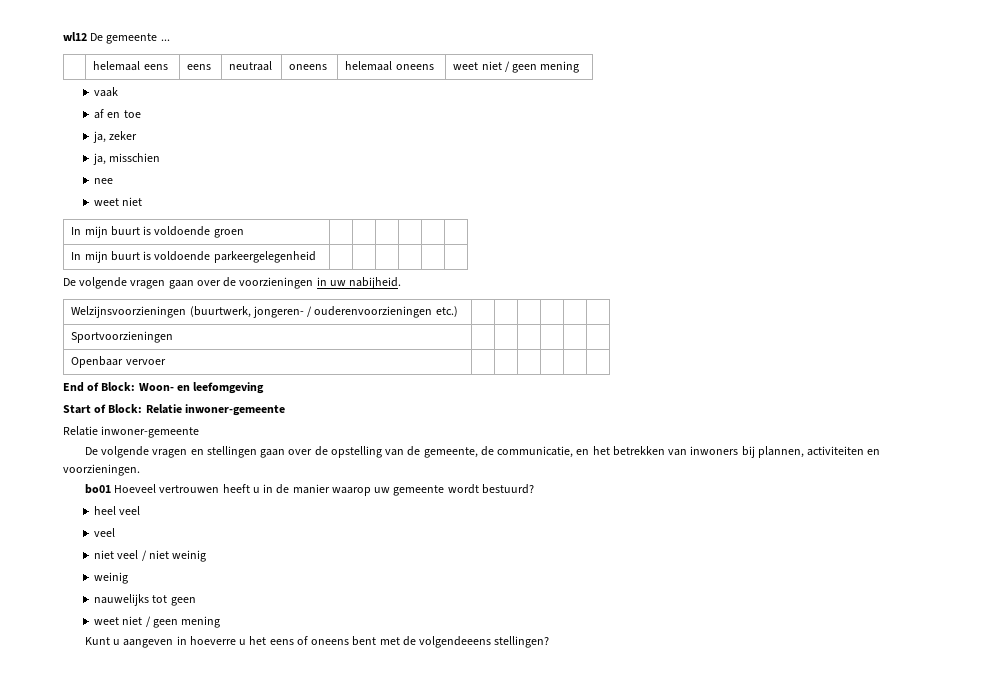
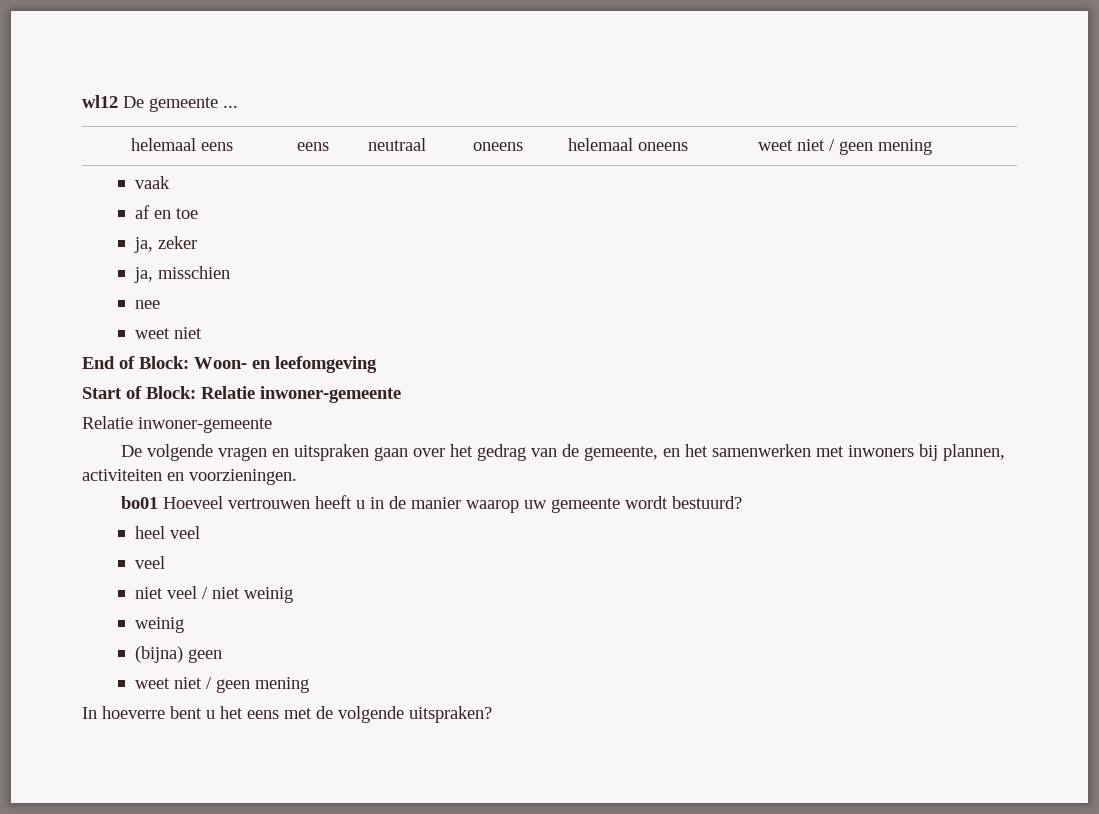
[71,226,244,238] [71,251,316,263] [63,277,402,289] [71,306,458,318] [71,331,174,343] [71,356,166,368] // In mijn buurt is voldoende groen | | | | | | // In mijn buurt is voldoende parkeergelegenheid | | | | | | // De volgende vragen gaan over de voorzieningen in uw nabijheid. // Welzijnsvoorzieningen (buurtwerk, jongeren- / ouderenvoorzieningen etc.) | | | | | | // Sportvoorzieningen | | | | | | // Openbaar vervoer | | | | | | -> (202, 333) none
[206,446,382,458] stellingen gaan over de opstelling -> [293,444,526,461] uitspraken gaan over het gedrag
[480,446,688,458] de communicatie, en het betrekken van -> [662,444,844,457] en het samenwerken met
[94,594,168,606] nauwelijks tot -> [134,646,183,663] (bijna)
[84,636,550,648] Kunt u aangeven in hoeverre u het eens of oneens bent met de volgendeeens stellingen? -> [82,706,492,723] In hoeverre bent u het eens met de volgende uitspraken?

